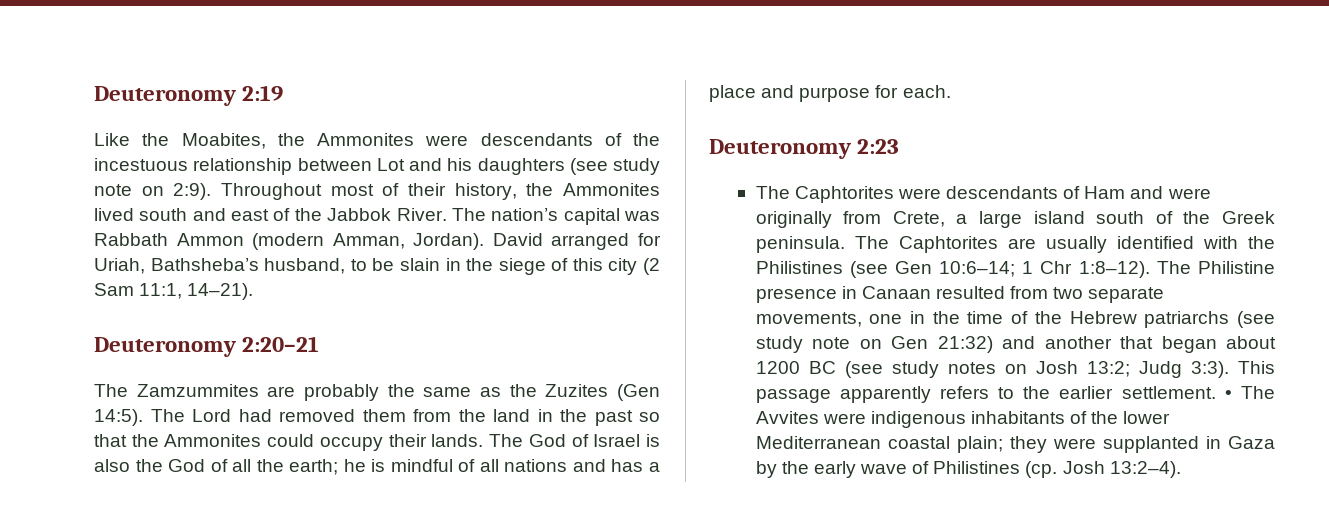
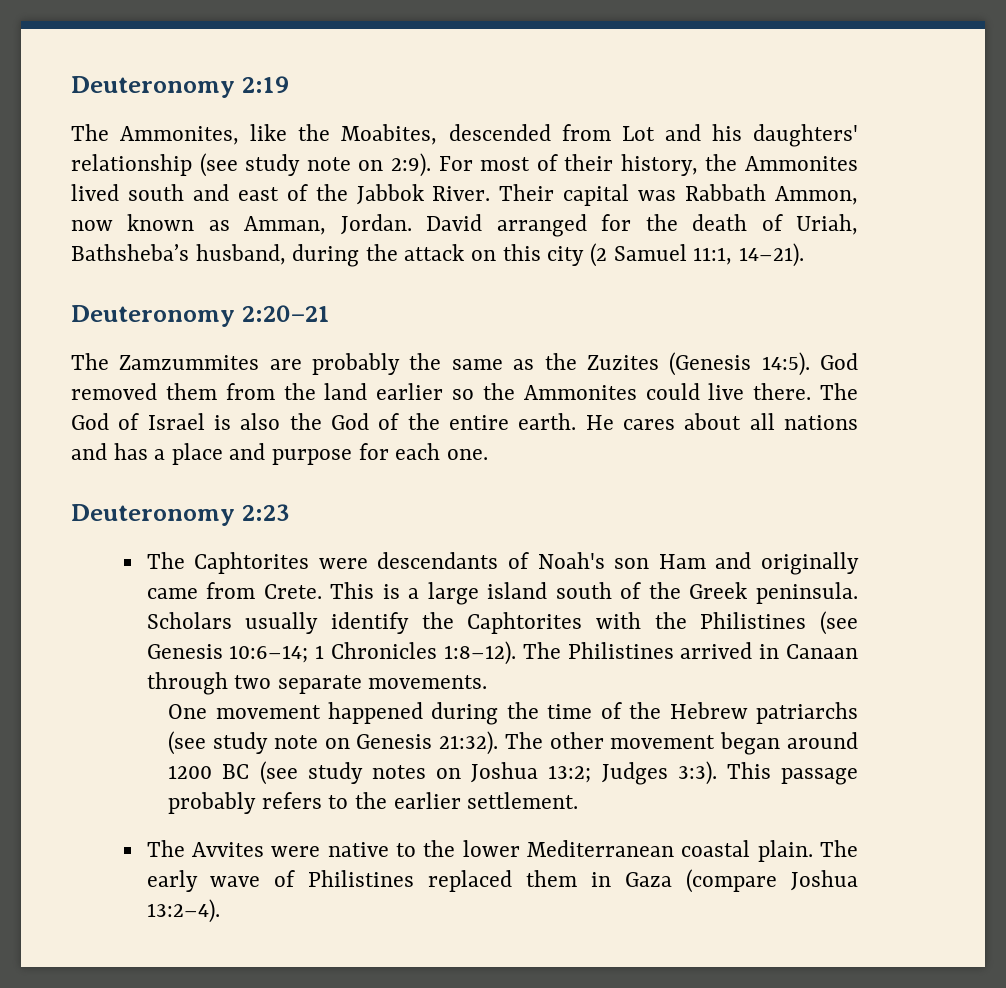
[94,133,660,149] [94,158,372,175] Like the Moabites, the Ammonites were descendants of the incestuous relationship between -> [71,124,611,145] The Ammonites, like the Moabites, descended from
[477,158,565,175] daughters -> [753,124,859,147] [71,154,192,176] daughters' relationship
[221,183,322,200] Throughout -> [438,156,473,171] For
[451,208,559,221] The nation’s -> [499,184,555,201] Their
[176,233,661,250] [94,258,569,275] Ammon (modern Amman, Jordan). David arranged for Uriah, Bathsheba’s husband, to be slain in the siege of -> [774,186,858,205] [71,214,859,237] [71,244,497,267] Ammon, now known as Amman, Jordan. David arranged for the death of Uriah, Bathsheba’s husband, during the attack on
[94,283,134,296] Sam -> [613,244,687,261] Samuel
[617,384,661,401] [94,409,272,426] (Gen 14:5). The Lord had -> [669,352,859,376] (Genesis 14:5). God
[537,409,660,426] [94,434,484,451] in the past so that the Ammonites could occupy their lands. -> [376,383,812,400] earlier so the Ammonites could live there.
[232,459,476,475] all the earth; he is mindful of -> [407,413,742,430] the entire earth. He cares about
[902,85,951,98] each. -> [395,443,488,460] each one.
[1084,186,1211,199] [755,211,945,228] Ham and were originally from Crete, -> [537,552,859,575] [146,582,400,599] Noah's son Ham and originally came from Crete. This is
[854,236,1194,253] The Caphtorites are usually identified -> [146,612,583,634] Scholars usually identify the Caphtorites
[894,261,932,274] Gen -> [146,644,223,659] Genesis
[1040,261,1073,274] Chr -> [331,642,438,659] Chronicles
[1198,261,1275,274] [755,286,1165,303] [755,311,926,327] Philistine presence in Canaan resulted from two separate movements, one in -> [567,642,859,659] [146,672,488,695] [168,702,499,725] Philistines arrived in Canaan through two separate movements. // One movement happened during
[891,336,1276,353] Gen 21:32) and another that began about -> [356,731,859,755] Genesis 21:32). The other movement began around
[1035,361,1182,378] Josh 13:2; Judg -> [471,762,668,785] Joshua 13:2; Judges
[839,386,931,403] apparently -> [168,792,257,814] probably
[1224,390,1232,399] • -> (579, 800) //
[870,411,1088,428] indigenous inhabitants of -> [327,842,416,857] native to
[956,436,1275,453] [755,461,1105,478] plain; they were supplanted in Gaza by the early wave of Philistines (cp. Josh -> [757,840,858,862] [146,869,859,893] plain. The early wave of Philistines replaced them in Gaza (compare Joshua

